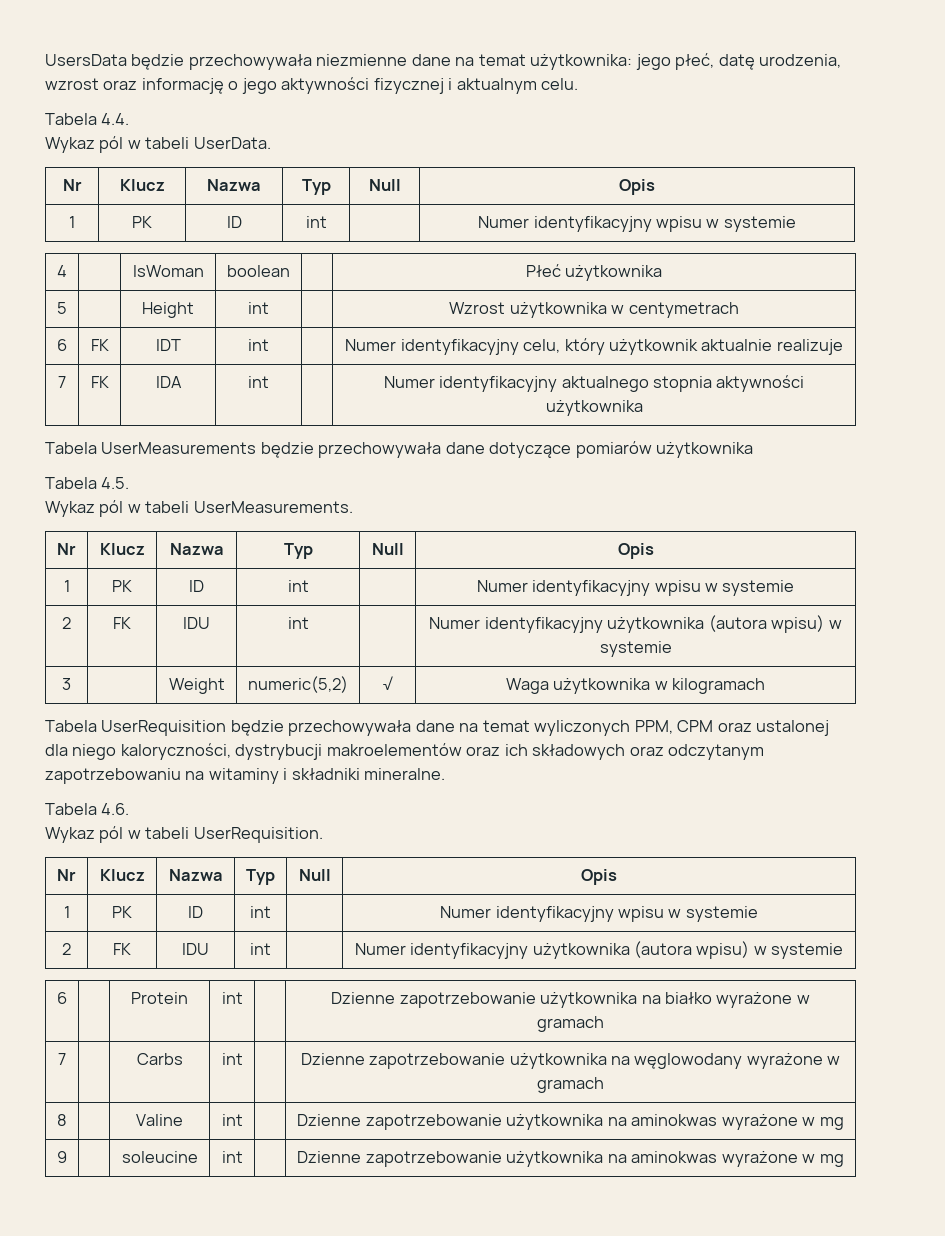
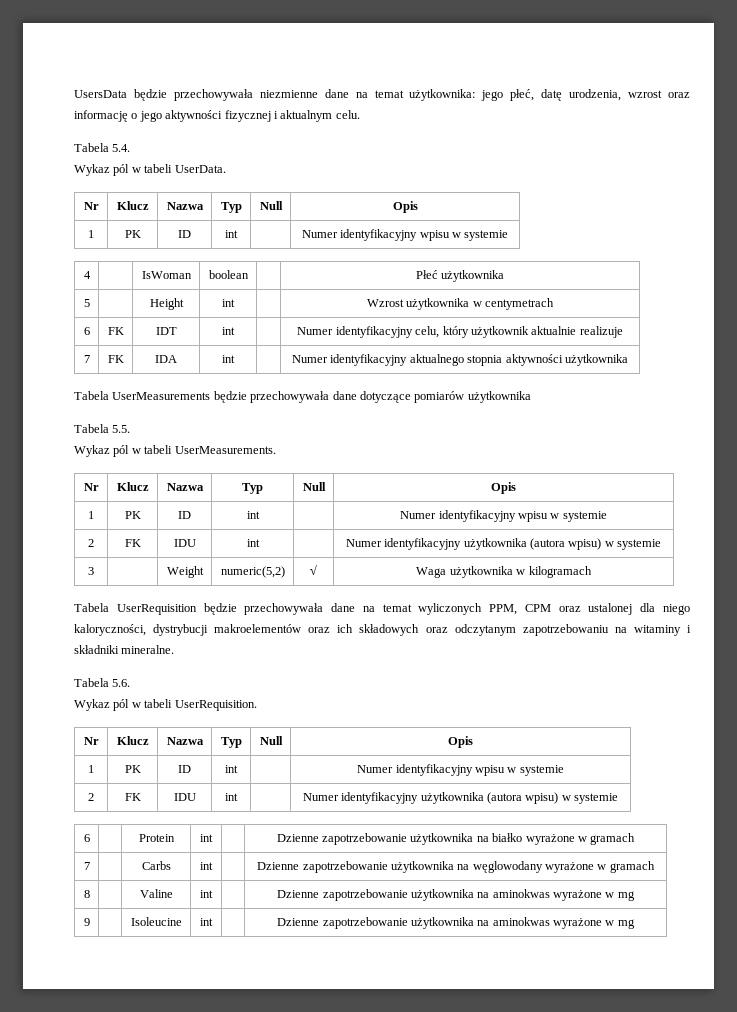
[101,113,130,125] 4.4. -> [112,144,131,152] 5.4.
[101,477,130,489] 4.5. -> [112,425,131,433] 5.5.
[101,803,130,815] 4.6. -> [112,679,131,687] 5.6.
[121,1151,198,1163] soleucine -> [130,917,182,926] Isoleucine

